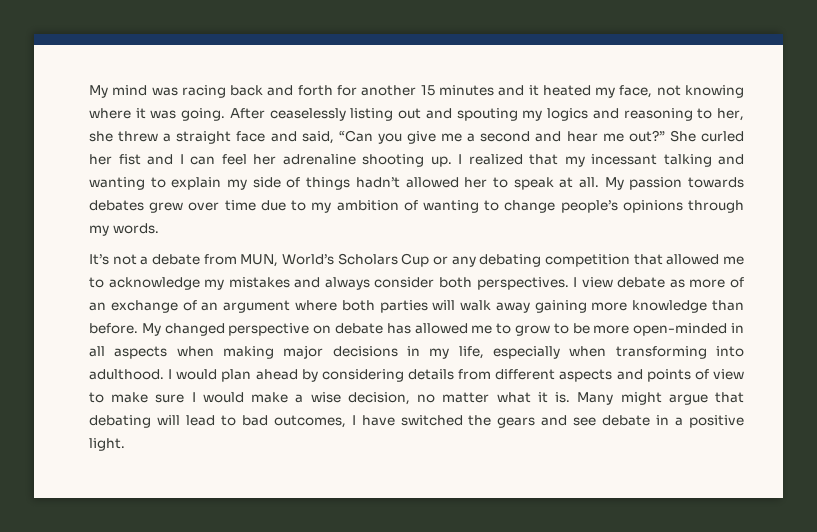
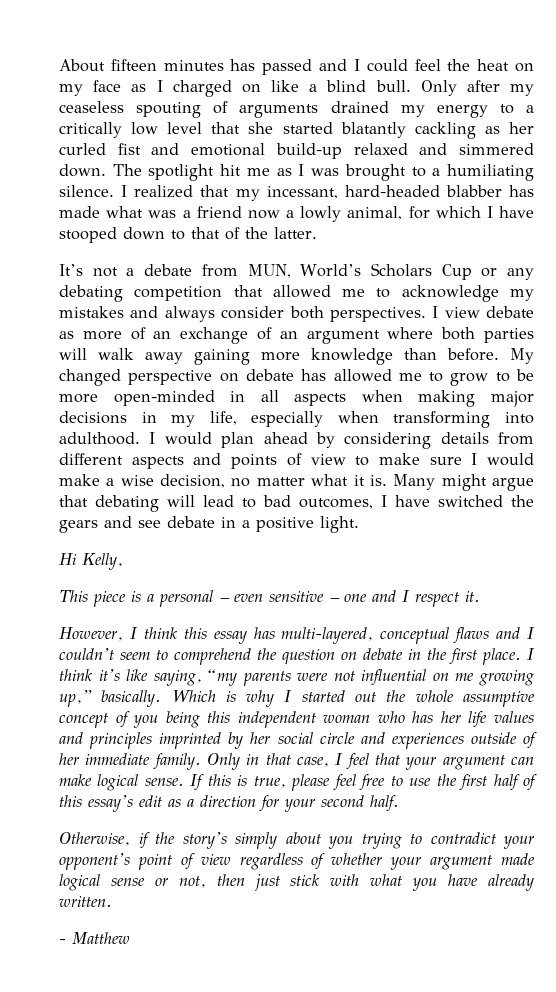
[89,85,744,98] [89,108,745,121] [89,130,744,144] [89,154,744,167] [89,177,744,190] [89,200,744,213] [89,223,159,236] My mind was racing back and forth for another 15 minutes and it heated my face, not knowing where it was going. After ceaselessly listing out and spouting my logics and reasoning to her, she threw a straight face and said, “Can you give me a second and hear me out?” She curled her fist and I can feel her adrenaline shooting up. I realized that my incessant talking and wanting to explain my side of things hadn’t allowed her to speak at all. My passion towards debates grew over time due to my ambition of wanting to change people’s opinions through my words. -> [59,59,534,75] [59,80,534,97] [59,101,534,118] [59,122,534,139] [59,143,534,159] [59,164,534,181] [59,185,534,201] [59,206,534,222] [59,227,317,243] About fifteen minutes has passed and I could feel the heat on my face as I charged on like a blind bull. Only after my ceaseless spouting of arguments drained my energy to a critically low level that she started blatantly cackling as her curled fist and emotional build-up relaxed and simmered down. The spotlight hit me as I was brought to a humiliating silence. I realized that my incessant, hard-headed blabber has made what was a friend now a lowly animal, for which I have stooped down to that of the latter.
(125, 444) none -> [59,553,123,570] [59,590,480,607] [59,627,535,644] [59,648,535,665] [59,669,534,686] [59,690,535,707] [59,711,534,728] [59,732,537,749] [59,753,535,770] [59,774,537,791] [59,795,399,812] [59,832,535,849] [59,853,536,870] [59,874,535,891] [59,896,112,907] [59,932,130,944] // Hi Kelly, // This piece is a personal – even sensitive – one and I respect it. // However, I think this essay has multi-layered, conceptual flaws and I couldn’t seem to comprehend the question on debate in the first place. I think it’s like saying, “my parents were not influential on me growing up,” basically. Which is why I started out the whole assumptive concept of you being this independent woman who has her life values and principles imprinted by her social circle and experiences outside of her immediate family. Only in that case, I feel that your argument can make logical sense. If this is true, please feel free to use the first half of this essay’s edit as a direction for your second half. // Otherwise, if the story’s simply about you trying to contradict your opponent’s point of view regardless of whether your argument made logical sense or not, then just stick with what you have already written. // - Matthew

